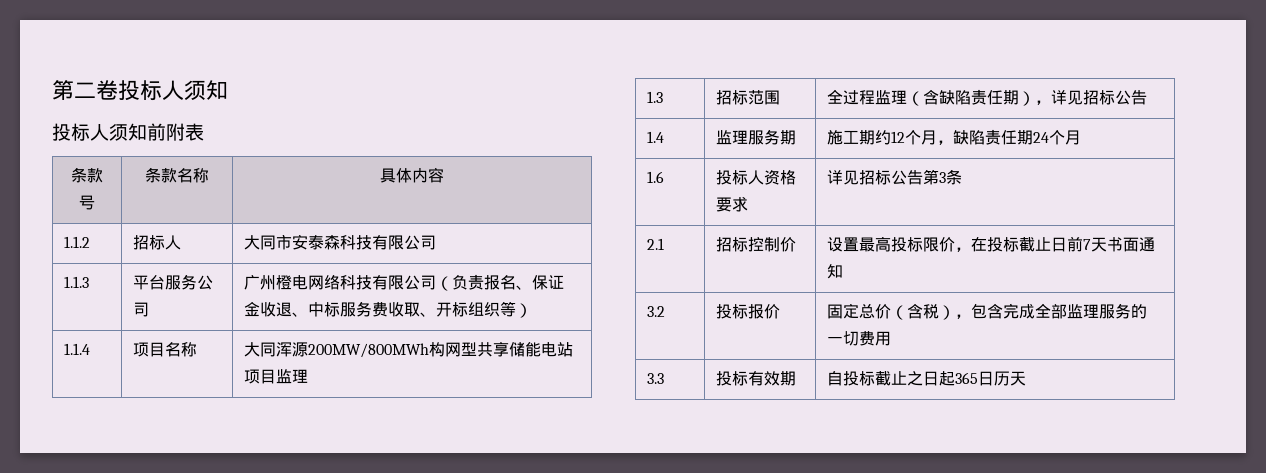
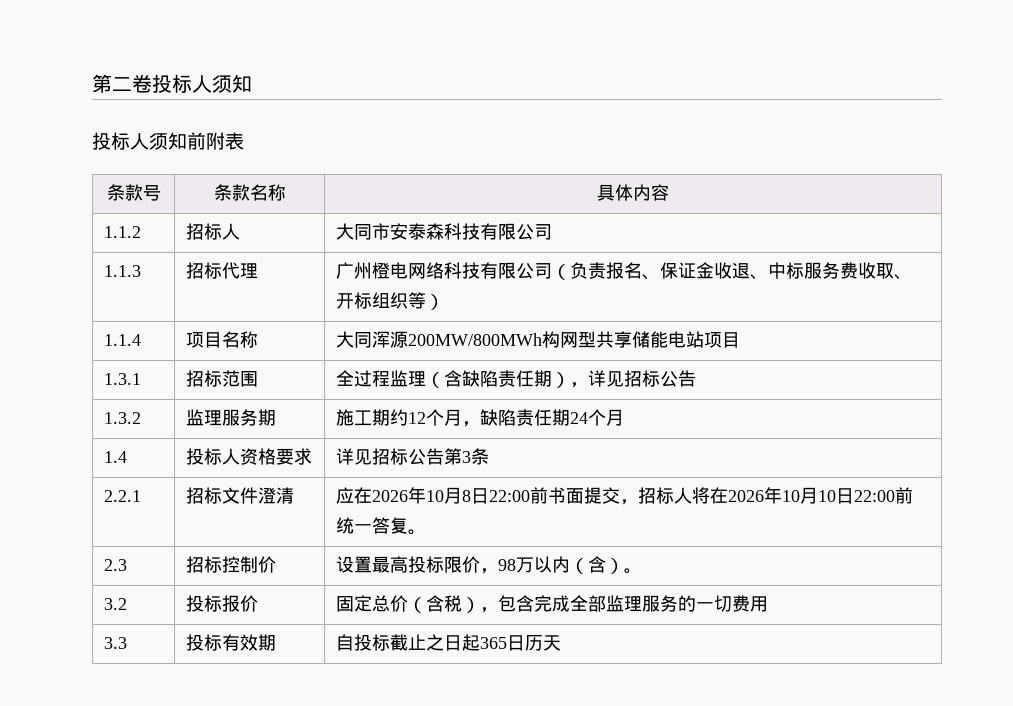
[133,274,214,290] [133,302,150,317] 平台服务公司 -> [186,262,259,279] 招标代理
[276,369,309,384] [647,91,664,103] 监理 // 1.3 -> [104,373,142,385] // 1.3.1
[647,131,665,143] 1.4 -> [104,412,142,424] 1.3.2
[647,171,665,183] 1.6 -> [104,451,128,463] 1.4
[647,238,665,250] 2.1 -> [104,490,142,502] [186,487,295,504] [336,487,914,505] [336,517,427,535] [104,559,128,571] 2.2.1 | 招标文件澄清 | 应在2026年10月8日22:00前书面提交，招标人将在2026年10月10日22:00前统一答复。 // 2.3
[971,236,1156,252] [827,264,844,279] 在投标截止日前7天书面通知 -> [498,556,643,574] 98万以内（含）。

